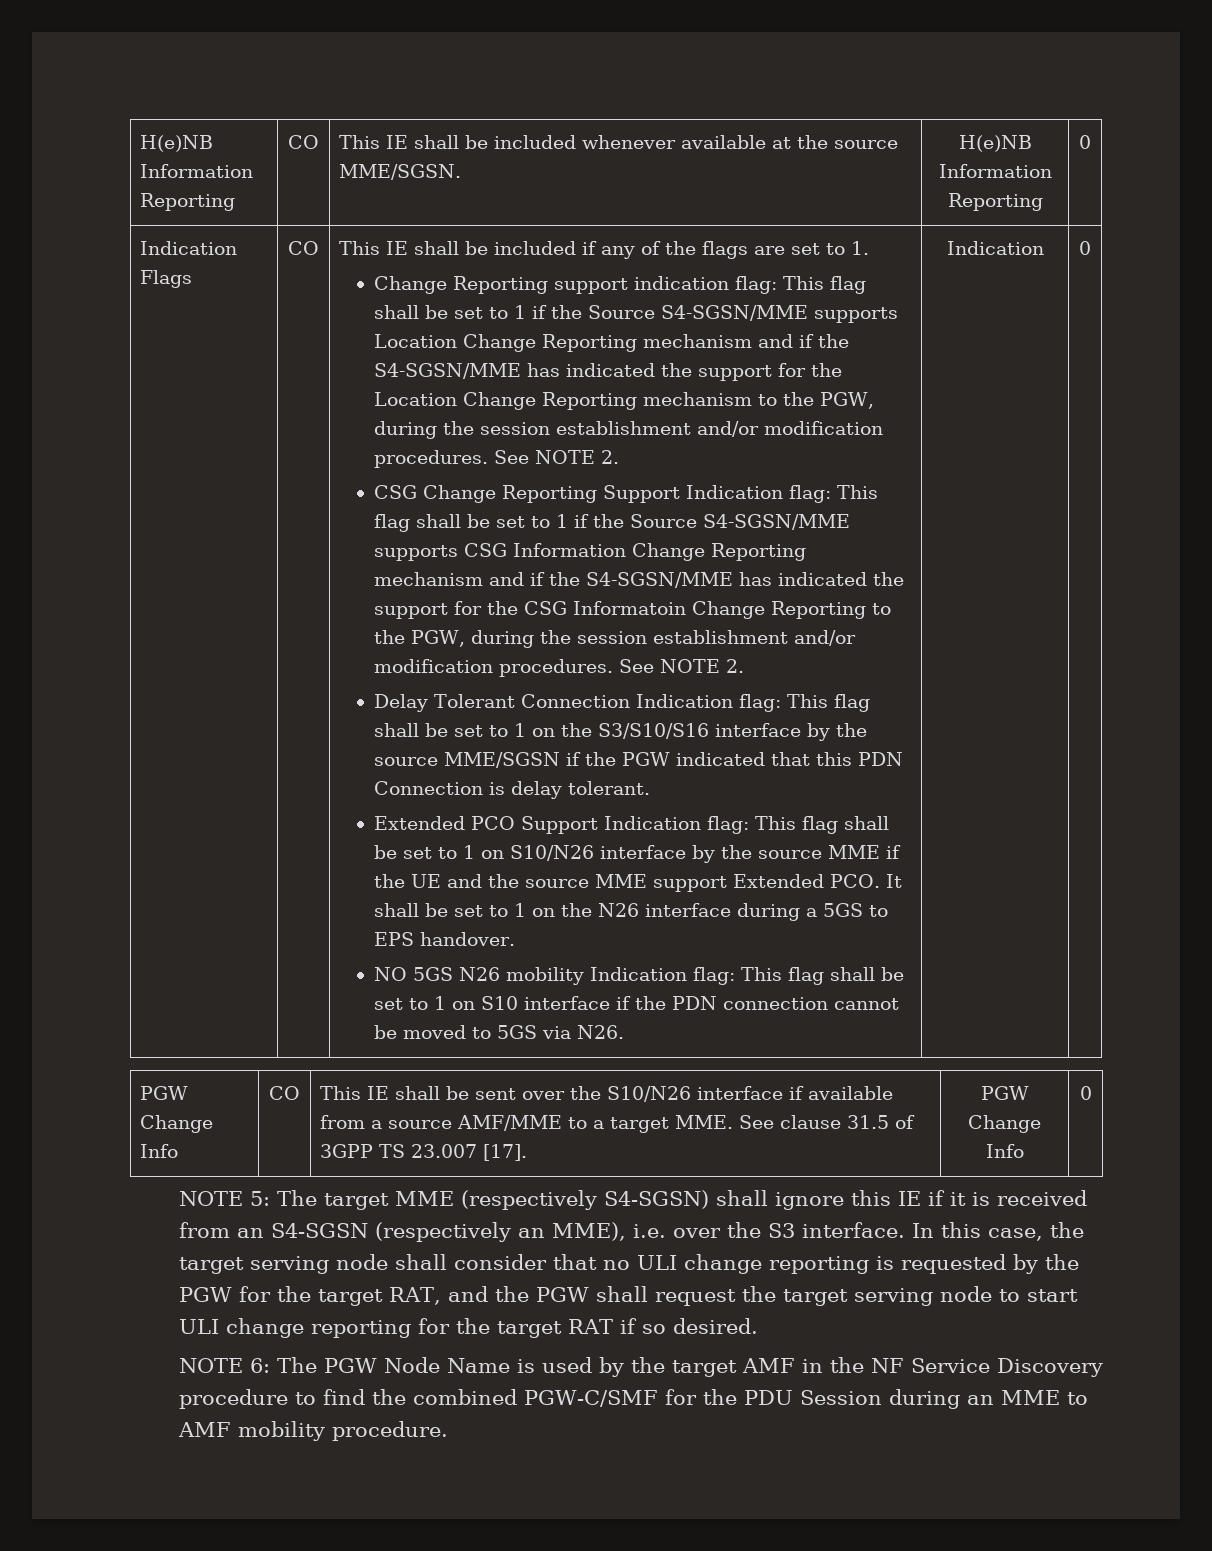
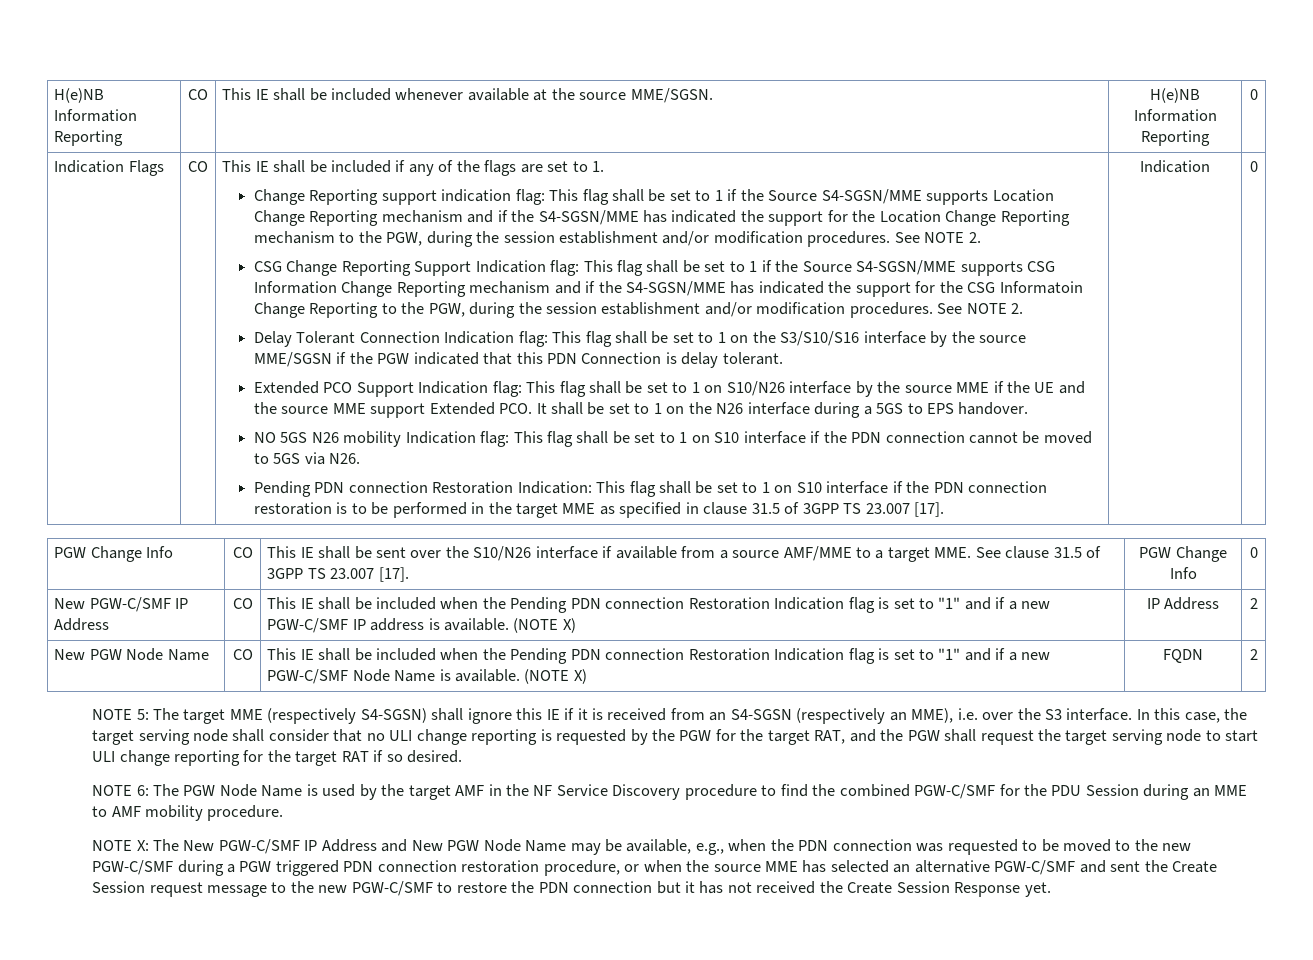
(624, 1032) none -> [253,481,1048,497] [253,502,945,518] // Pending PDN connection Restoration Indication: This flag shall be set to 1 on S10 interface if the PDN connection restoration is to be performed in the target MME as specified in clause 31.5 of 3GPP TS 23.007 [17].
(1092, 1093) none -> [54,597,189,612] [54,618,110,631] [232,598,253,609] [267,597,1051,613] [267,618,576,633] [1146,597,1220,610] [1249,598,1258,609] [54,648,209,661] [232,649,253,660] [267,648,1051,664] [267,669,587,684] [1163,649,1203,663] [1249,649,1258,660] // New PGW-C/SMF IP Address | CO | This IE shall be included when the Pending PDN connection Restoration Indication flag is set to "1" and if a new PGW-C/SMF IP address is available. (NOTE X) | IP Address | 2 // New PGW Node Name | CO | This IE shall be included when the Pending PDN connection Restoration Indication flag is set to "1" and if a new PGW-C/SMF Node Name is available. (NOTE X) | FQDN | 2
(448, 1431) none -> [92,839,1192,855] [92,860,1218,876] [92,881,1051,897] // NOTE X: The New PGW-C/SMF IP Address and New PGW Node Name may be available, e.g., when the PDN connection was requested to be moved to the new PGW-C/SMF during a PGW triggered PDN connection restoration procedure, or when the source MME has selected an alternative PGW-C/SMF and sent the Create Session request message to the new PGW-C/SMF to restore the PDN connection but it has not received the Create Session Response yet.

